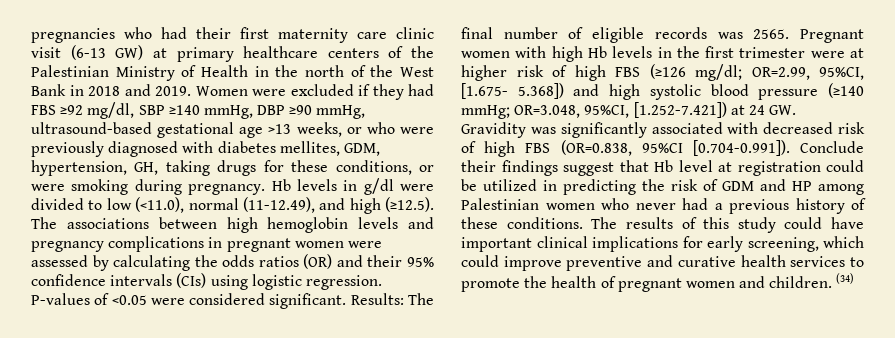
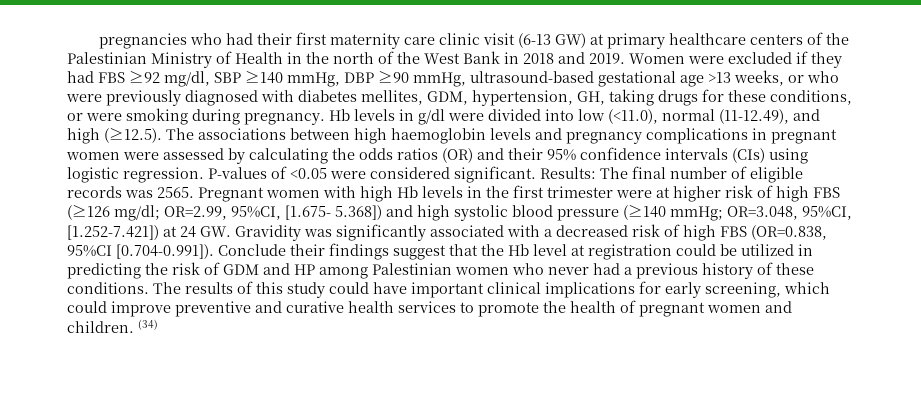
[88,200,103,210] to -> [545,109,574,121] into
[267,217,349,233] hemoglobin -> [391,128,486,144] haemoglobin
(759, 128) none -> [544,229,552,237] a
(649, 166) none -> [481,244,504,256] the

